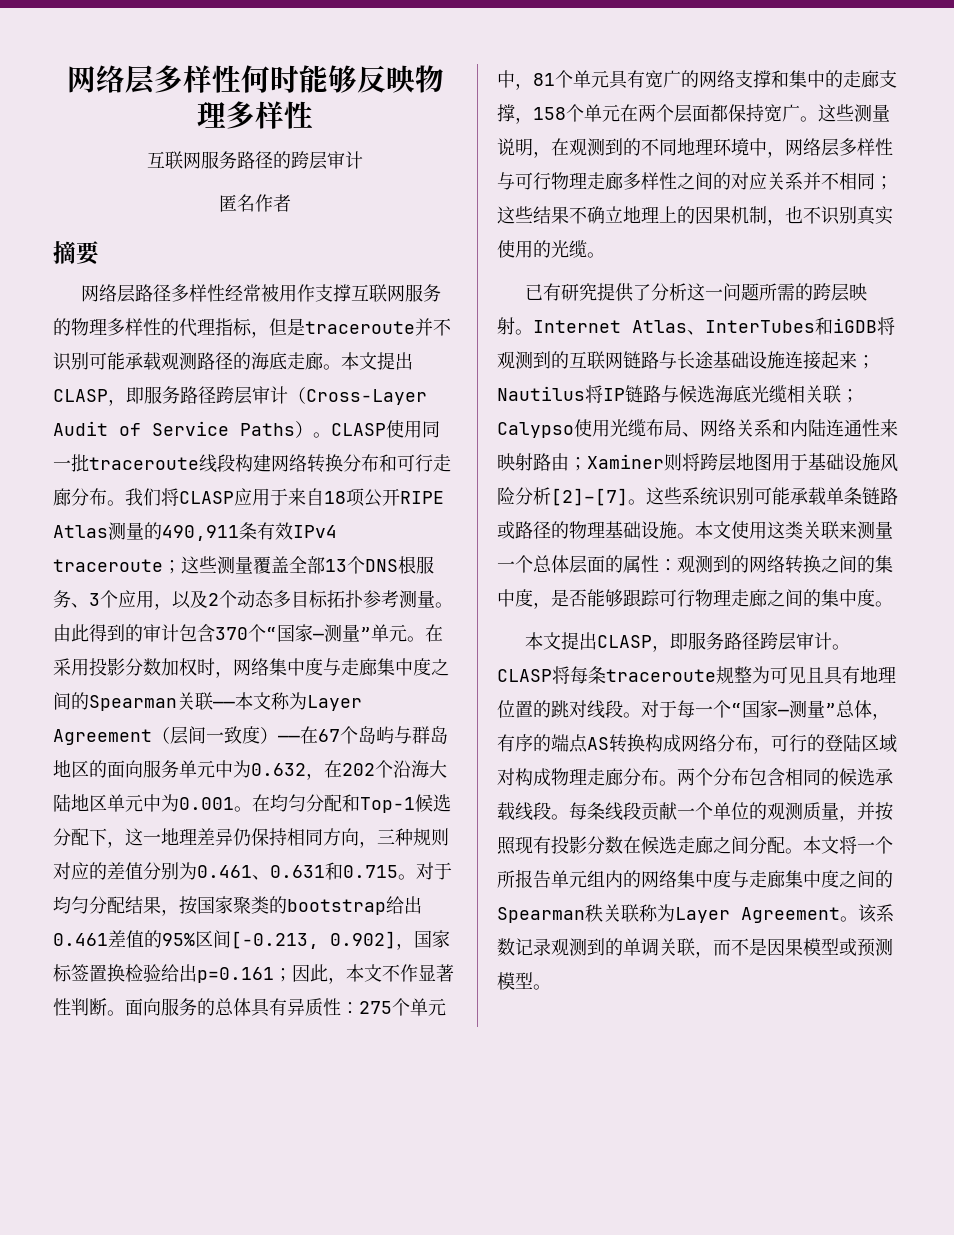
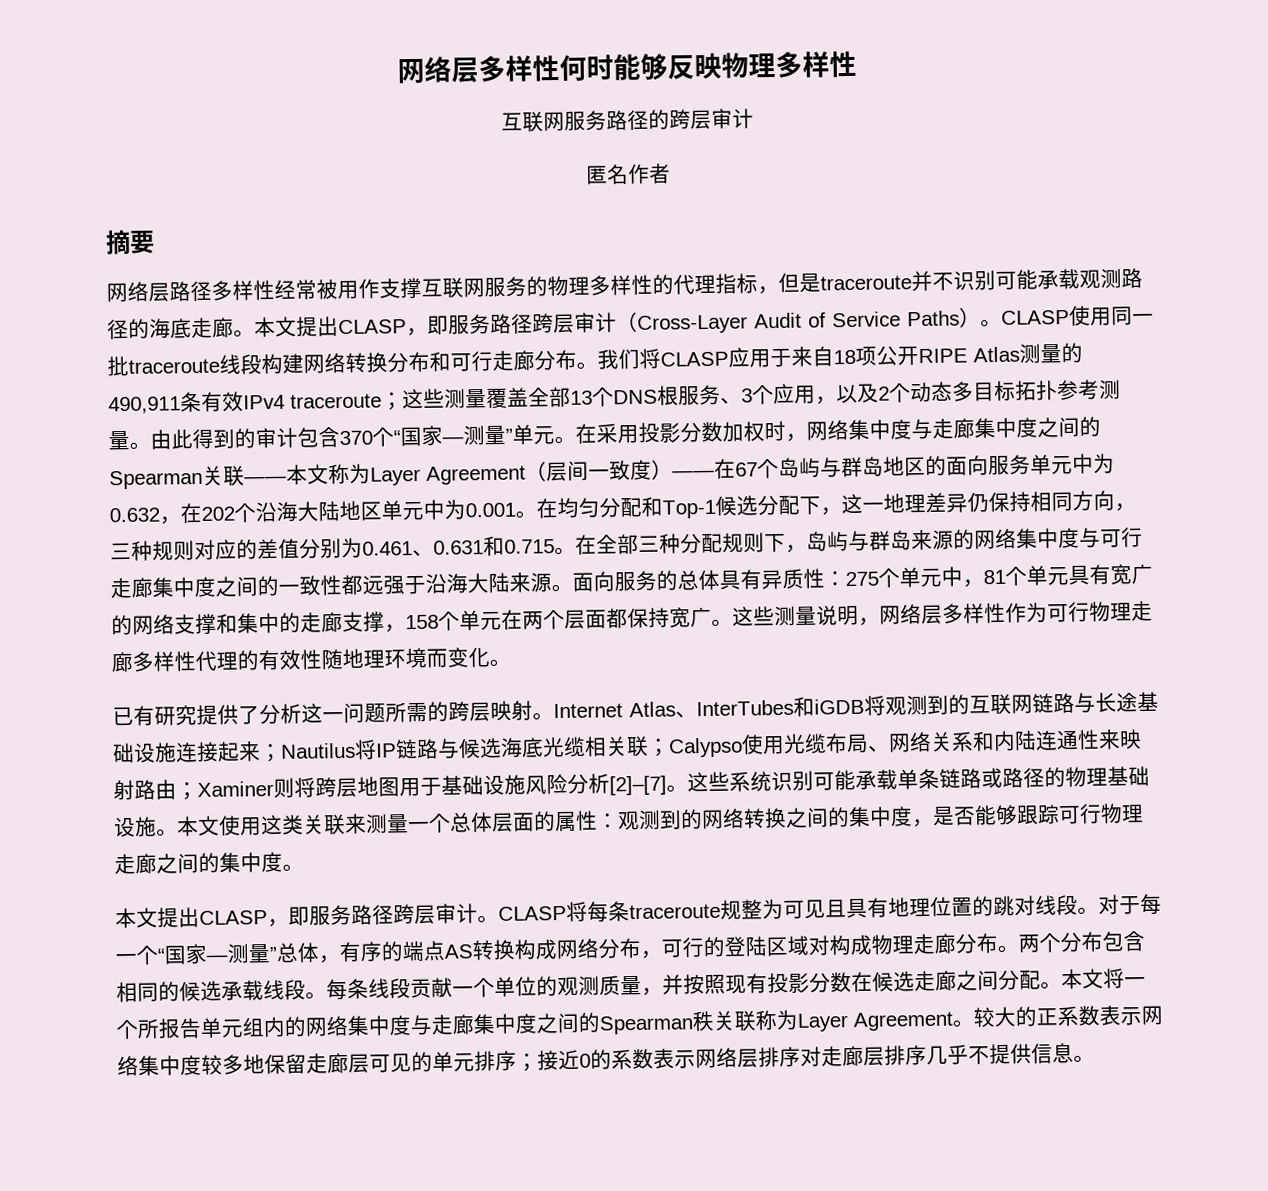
[416,862,452,880] [53,896,422,916] [53,930,450,950] [53,964,454,984] [53,998,107,1016] 对于均匀分配结果，按国家聚类的bootstrap给出0.461差值的95%区间[-0.213, 0.902]，国家标签置换检验给出p=0.161；因此，本文不作显著性判断 -> [575,526,1143,555] [110,572,552,599] 在全部三种分配规则下，岛屿与群岛来源的网络集中度与可行走廊集中度之间的一致性都远强于沿海大陆来源
[551,138,893,158] [497,172,515,190] 在观测到的不同地理环境中，网络层多样性与 -> [879,602,1048,625] 网络层多样性作为
[677,172,893,190] [497,206,893,226] [497,240,587,258] 之间的对应关系并不相同；这些结果不确立地理上的因果机制，也不识别真实使用的光缆 -> [195,646,490,672] 代理的有效性随地理环境而变化
[858,904,894,923] [497,938,893,958] [497,972,533,990] 该系数记录观测到的单调关联，而不是因果模型或预测模型 -> [973,1005,1163,1028] [117,1042,1074,1077] 较大的正系数表示网络集中度较多地保留走廊层可见的单元排序；接近0的系数表示网络层排序对走廊层排序几乎不提供信息

